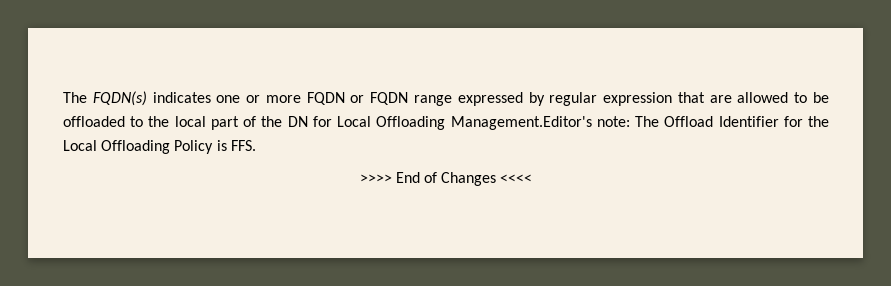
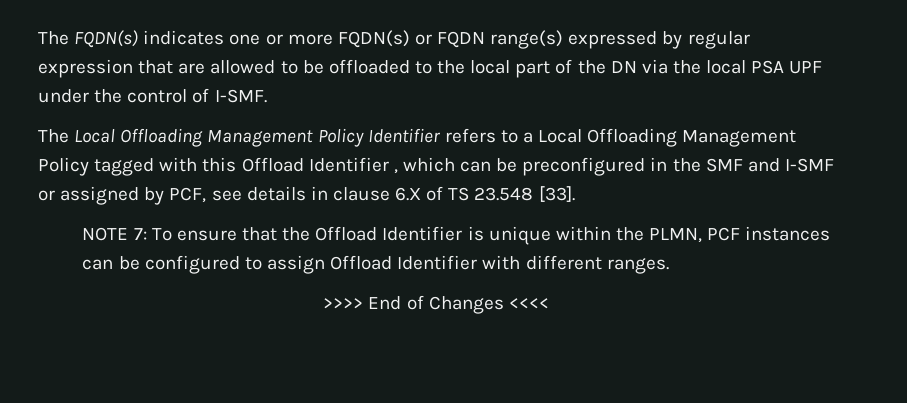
[306,92,345,105] FQDN -> [337,30,410,48] FQDN(s)
[413,95,452,106] range -> [490,30,564,49] range(s)
[312,116,830,130] [63,140,256,154] for Local Offloading Management.Editor's note: The Offload Identifier for the Local Offloading Policy is FFS. -> [641,59,823,74] [38,88,267,103] [38,128,797,147] [38,157,834,176] [38,186,575,205] [82,226,831,245] [82,255,669,274] via the local PSA UPF under the control of I-SMF. // The Local Offloading Management Policy Identifier refers to a Local Offloading Management Policy tagged with this Offload Identifier , which can be preconfigured in the SMF and I-SMF or assigned by PCF, see details in clause 6.X of TS 23.548 [33]. // NOTE 7: To ensure that the Offload Identifier is unique within the PLMN, PCF instances can be configured to assign Offload Identifier with different ranges.

